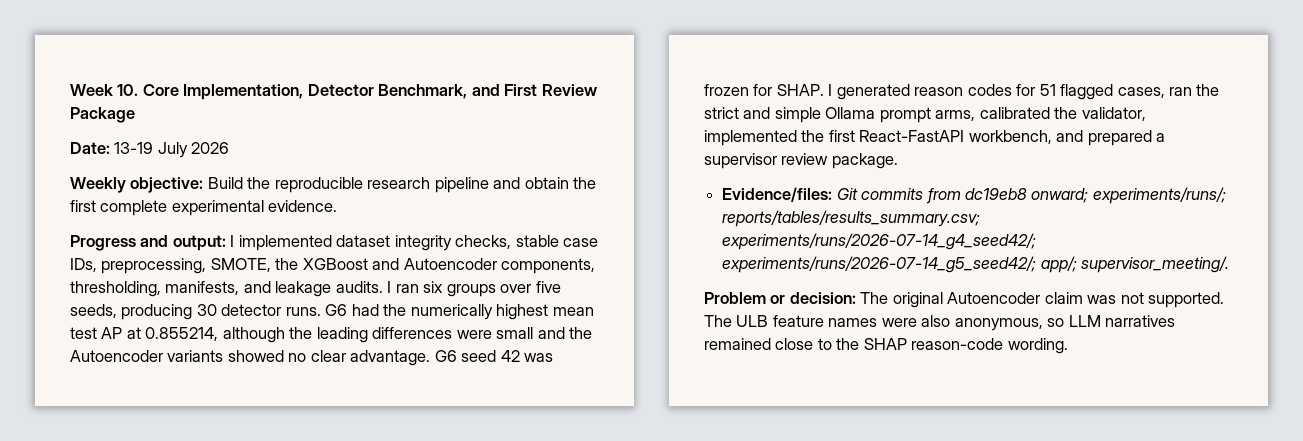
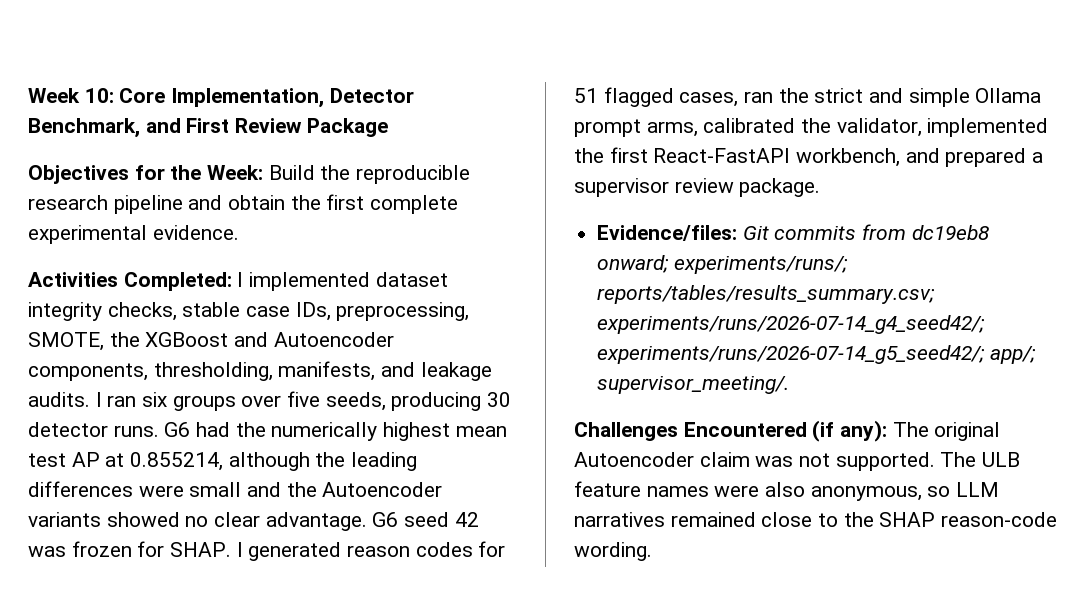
[117,84,139,96] 10. -> [84,88,114,103] 10:
[70,142,230,158] [70,177,204,193] Date: 13-19 July 2026 // Weekly objective: -> [28,165,264,184] Objectives for the Week:
[70,235,226,251] Progress and output: -> [28,272,232,291] Activities Completed:
[704,292,856,304] Problem or decision: -> [574,420,888,442] Challenges Encountered (if any):

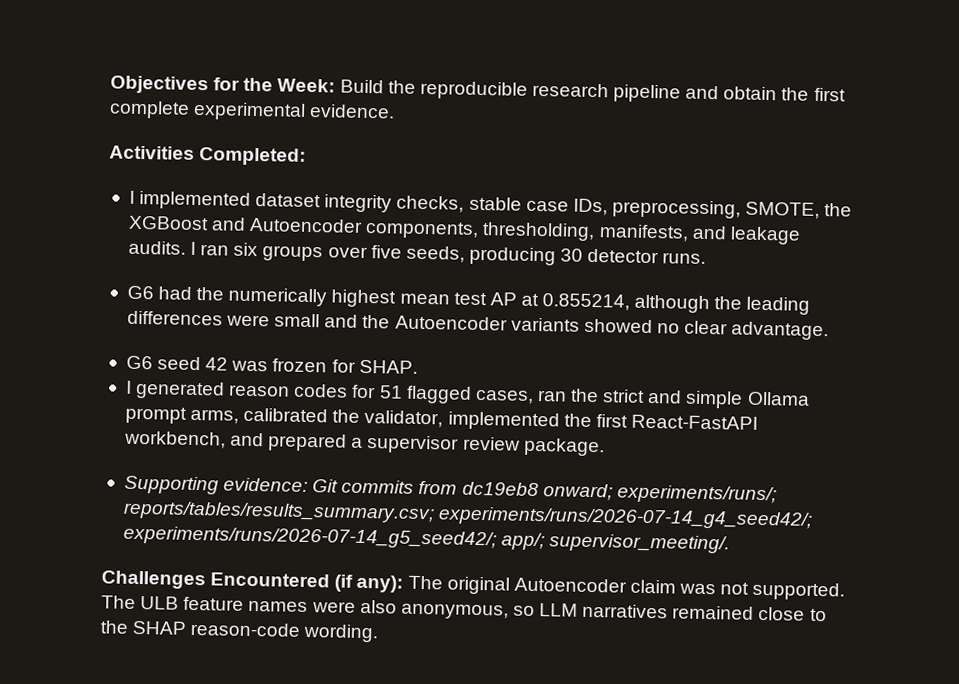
[28,88,414,108] [28,118,388,138] Week 10: Core Implementation, Detector Benchmark, and First Review Package // -> (110, 85) none
(232, 281) none -> (307, 156) //
(159, 431) none -> (707, 258) //
(367, 521) none -> (830, 331) //
(232, 549) none -> (418, 366) //
[597,225,738,241] Evidence/files: -> [123,475,309,495] Supporting evidence:

